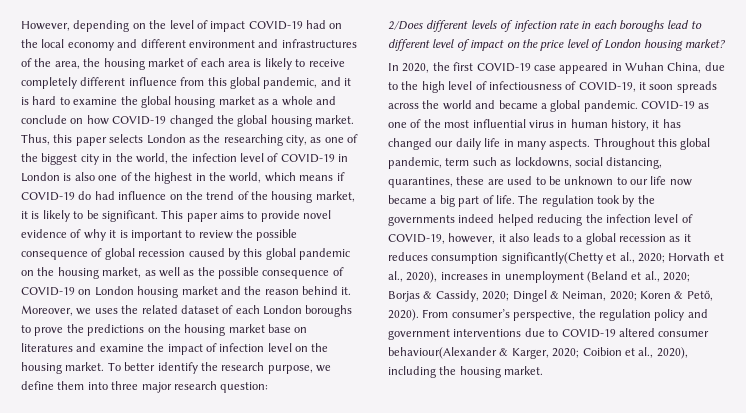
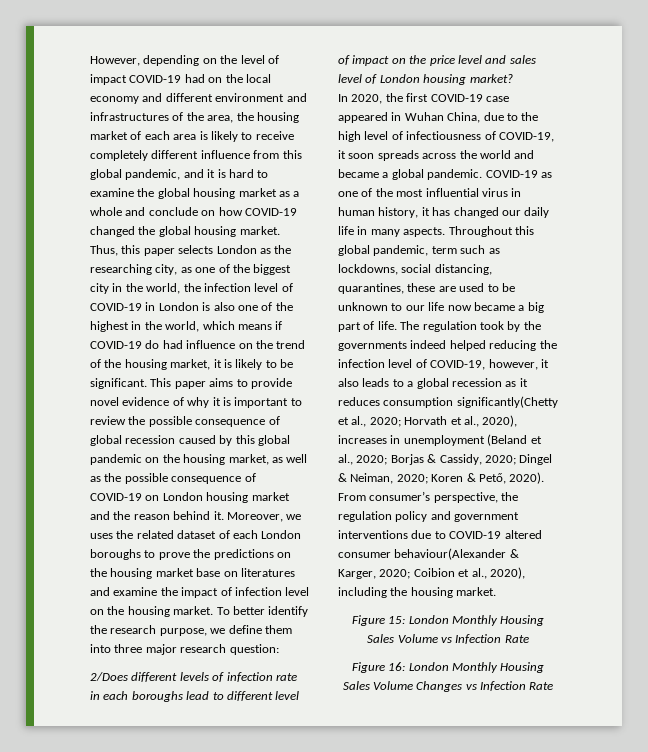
(589, 43) none -> [485,55,536,64] [338,74,362,83] and sales level
(544, 370) none -> [351,615,545,626] [367,634,529,644] [351,662,545,673] [342,681,554,692] // Figure 15: London Monthly Housing Sales Volume vs Infection Rate // Figure 16: London Monthly Housing Sales Volume Changes vs Infection Rate

